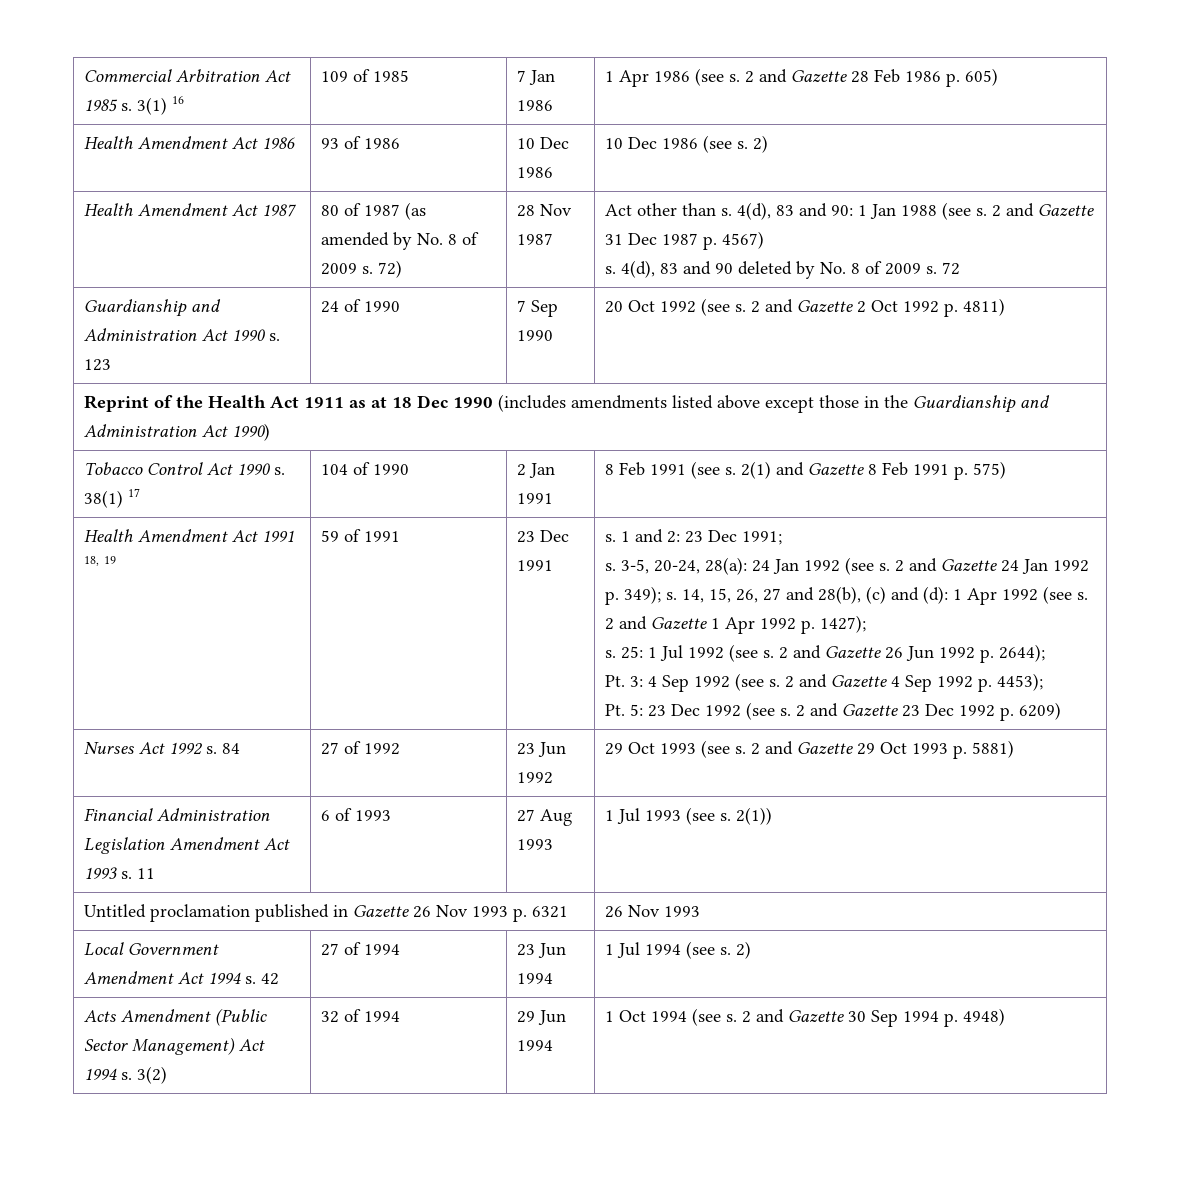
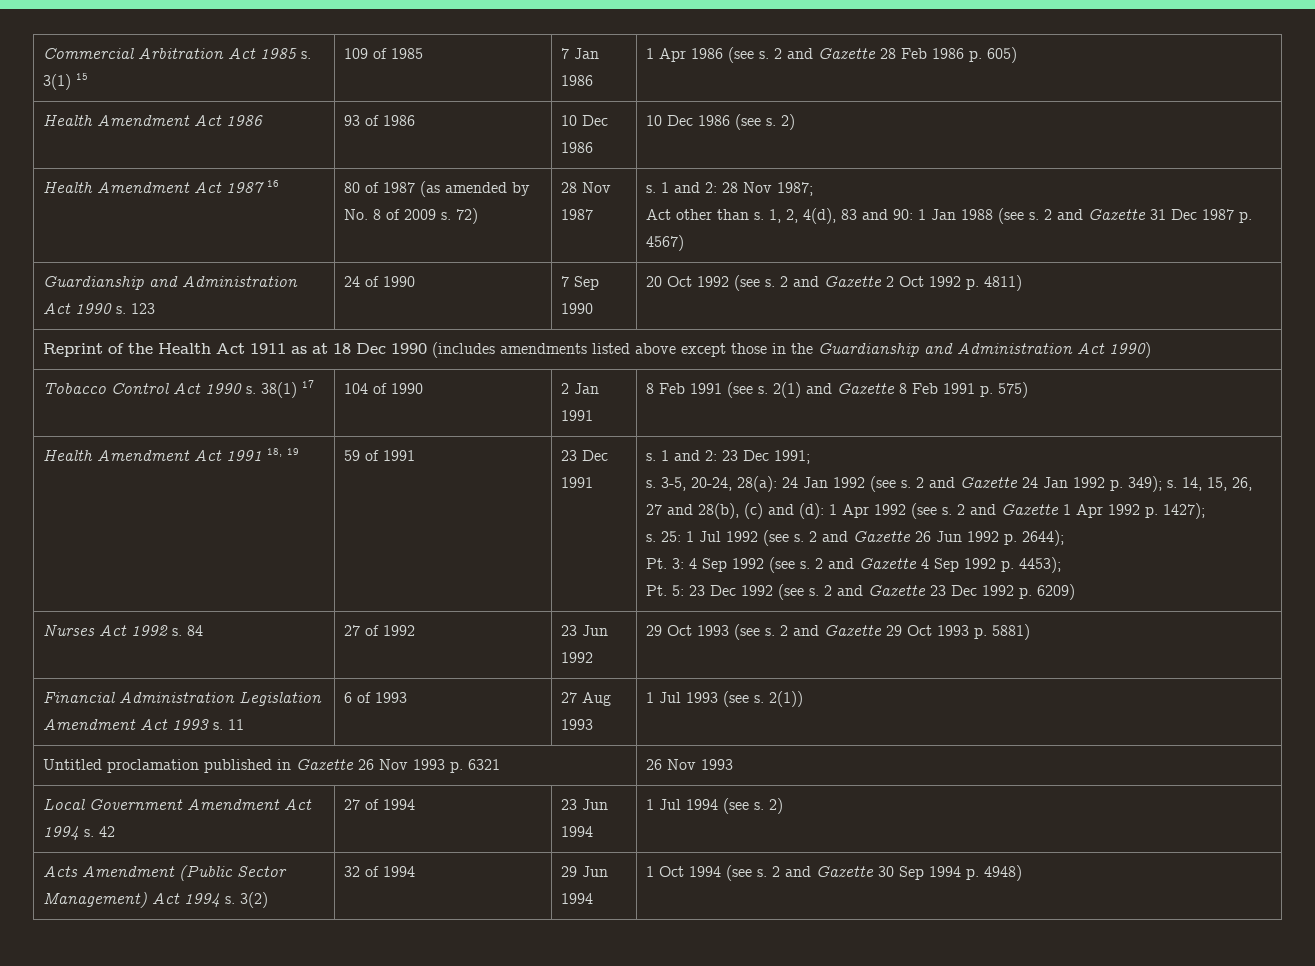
[171,96,184,104] 16 -> [75,73,88,80] 15
(297, 210) none -> [266,180,279,187] 16
(553, 239) none -> [645,182,813,196] s. 1 and 2: 28 Nov 1987; //
(732, 212) none -> [768,209,798,223] 1, 2,
[604,260,960,279] // s. 4(d), 83 and 90 deleted by No. 8 of 2009 s. 72 -> (684, 243) none

